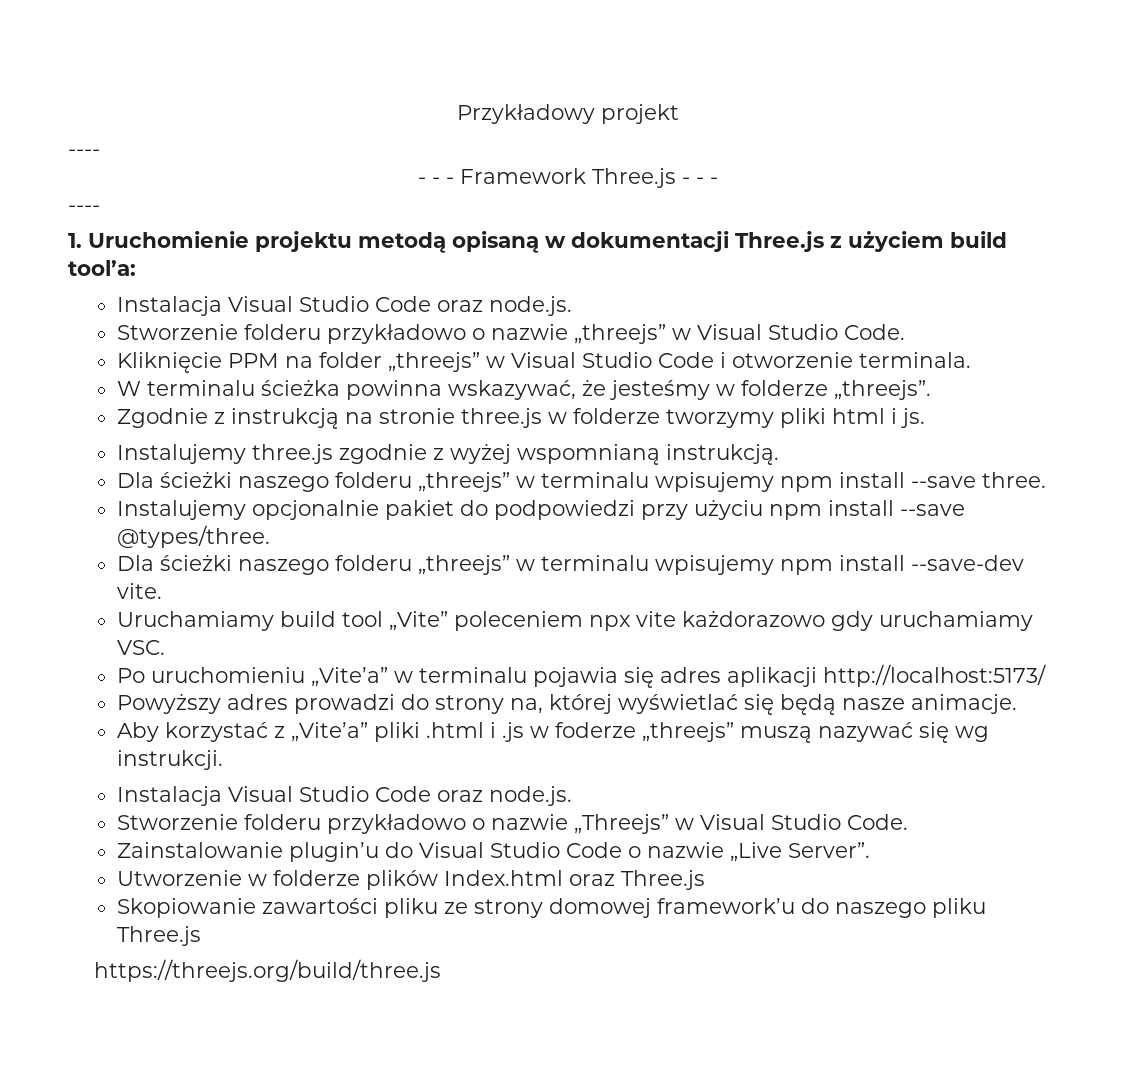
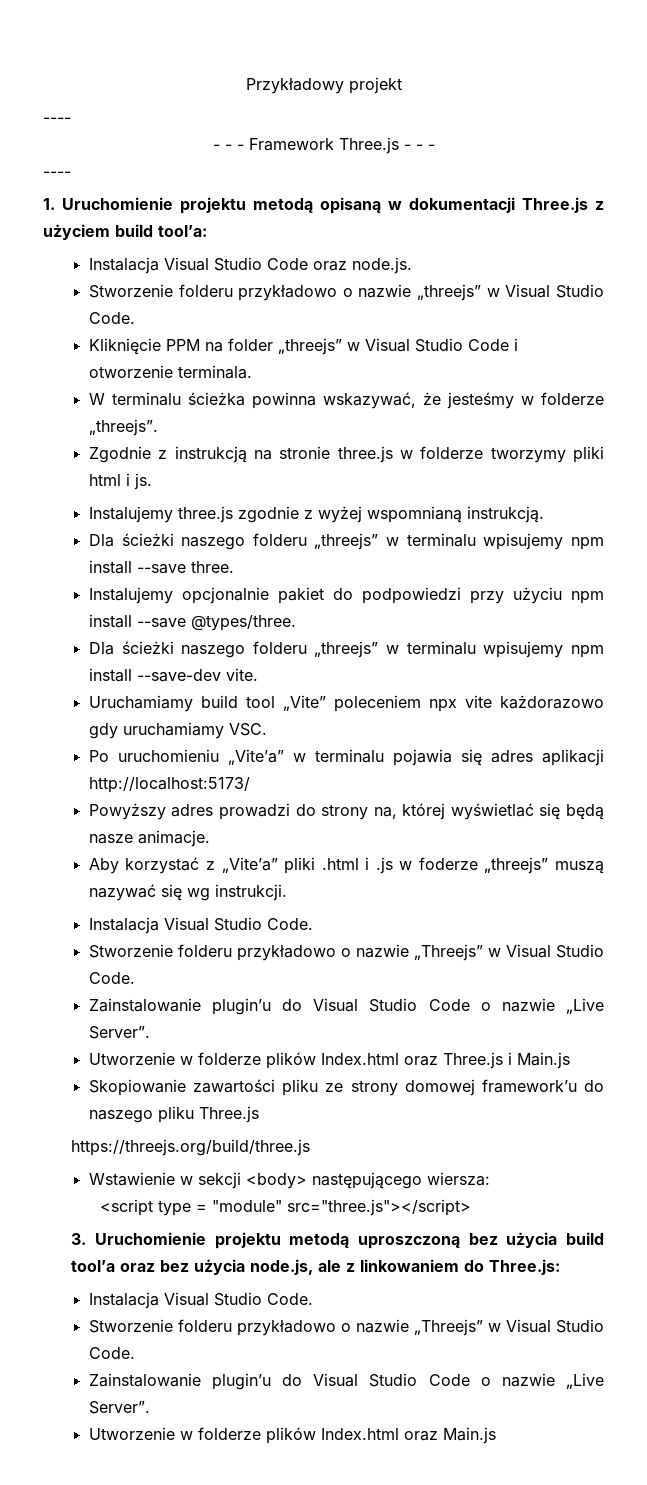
[375,786,573,806] Code oraz node.js. -> [266,918,313,930] Code.
(706, 880) none -> [507,1052,570,1069] i Main.js
(441, 970) none -> [88,1172,490,1189] [99,1199,471,1216] [71,1232,604,1249] [71,1259,561,1275] [88,1292,313,1309] [88,1319,604,1336] [88,1347,135,1359] [88,1373,604,1390] [88,1401,150,1414] [88,1427,496,1444] // Wstawienie w sekcji <body> następującego wiersza: // <script type = "module" src="three.js"></script> // 3. Uruchomienie projektu metodą uproszczoną bez użycia build tool’a oraz bez użycia node.js, ale z linkowaniem do Three.js: // Instalacja Visual Studio Code. // Stworzenie folderu przykładowo o nazwie „Threejs” w Visual Studio Code. // Zainstalowanie plugin’u do Visual Studio Code o nazwie „Live Server”. // Utworzenie w folderze plików Index.html oraz Main.js

